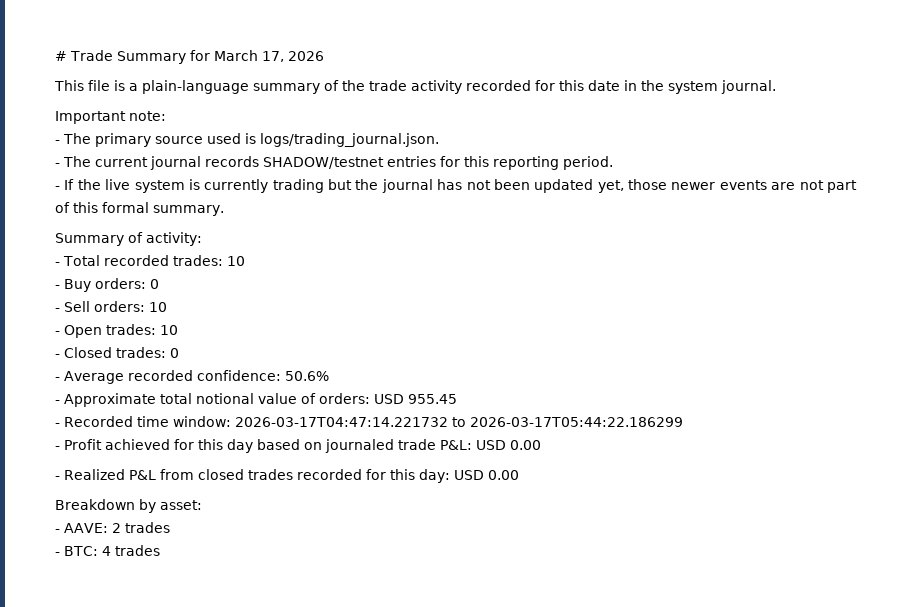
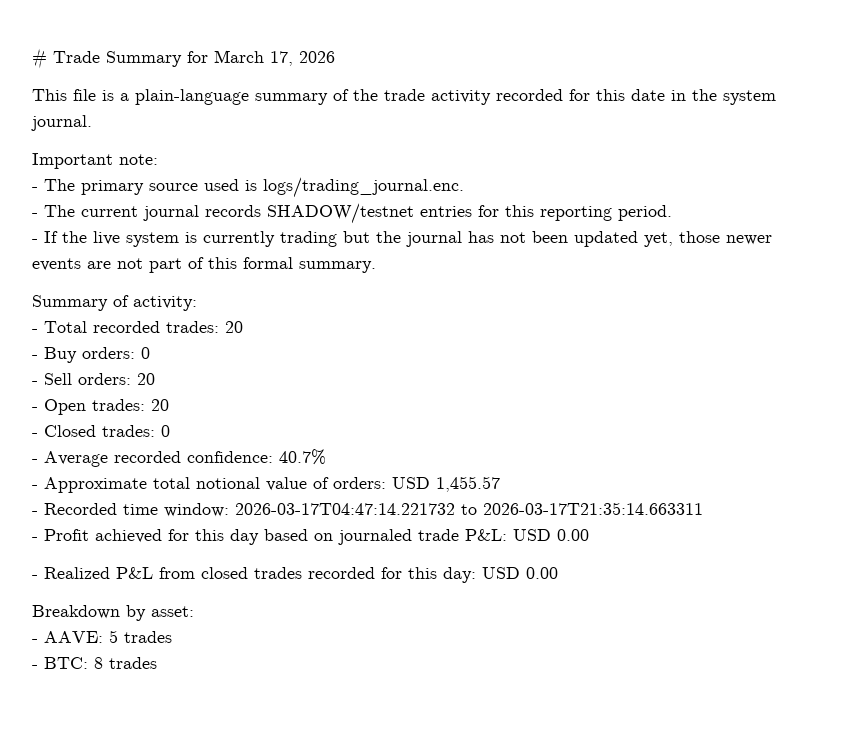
[260,133,439,147] logs/trading_journal.json. -> [263,177,464,198] logs/trading_journal.enc.
[226,256,245,266] 10 -> [225,321,243,333] 20
[149,302,167,312] 10 -> [137,373,155,385] 20
[160,325,178,335] 10 -> [151,399,169,411] 20
[285,371,329,381] 50.6% -> [279,449,326,465] 40.7%
[408,394,457,404] 955.45 -> [436,476,500,492] 1,455.57
[470,417,683,427] 2026-03-17T05:44:22.186299 -> [483,502,703,515] 2026-03-17T21:35:14.663311
[112,523,121,533] 2 -> [109,630,118,643] 5
[102,546,111,556] 4 -> [94,657,103,669] 8

